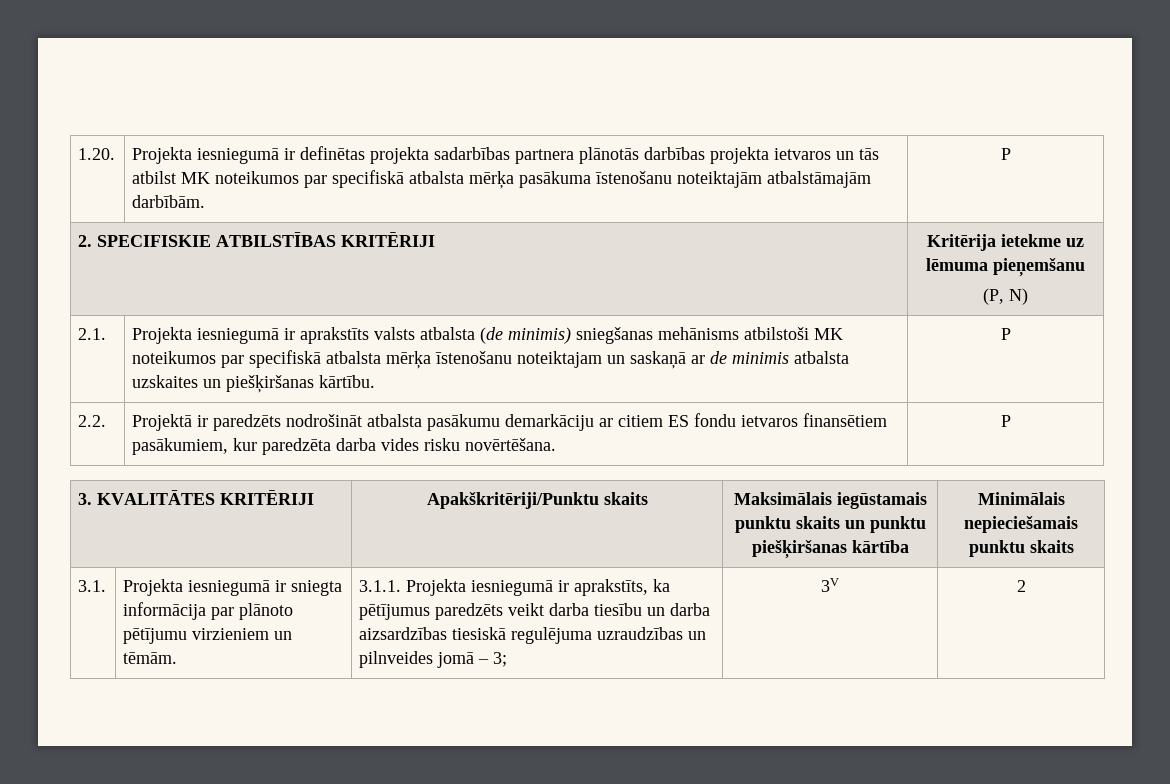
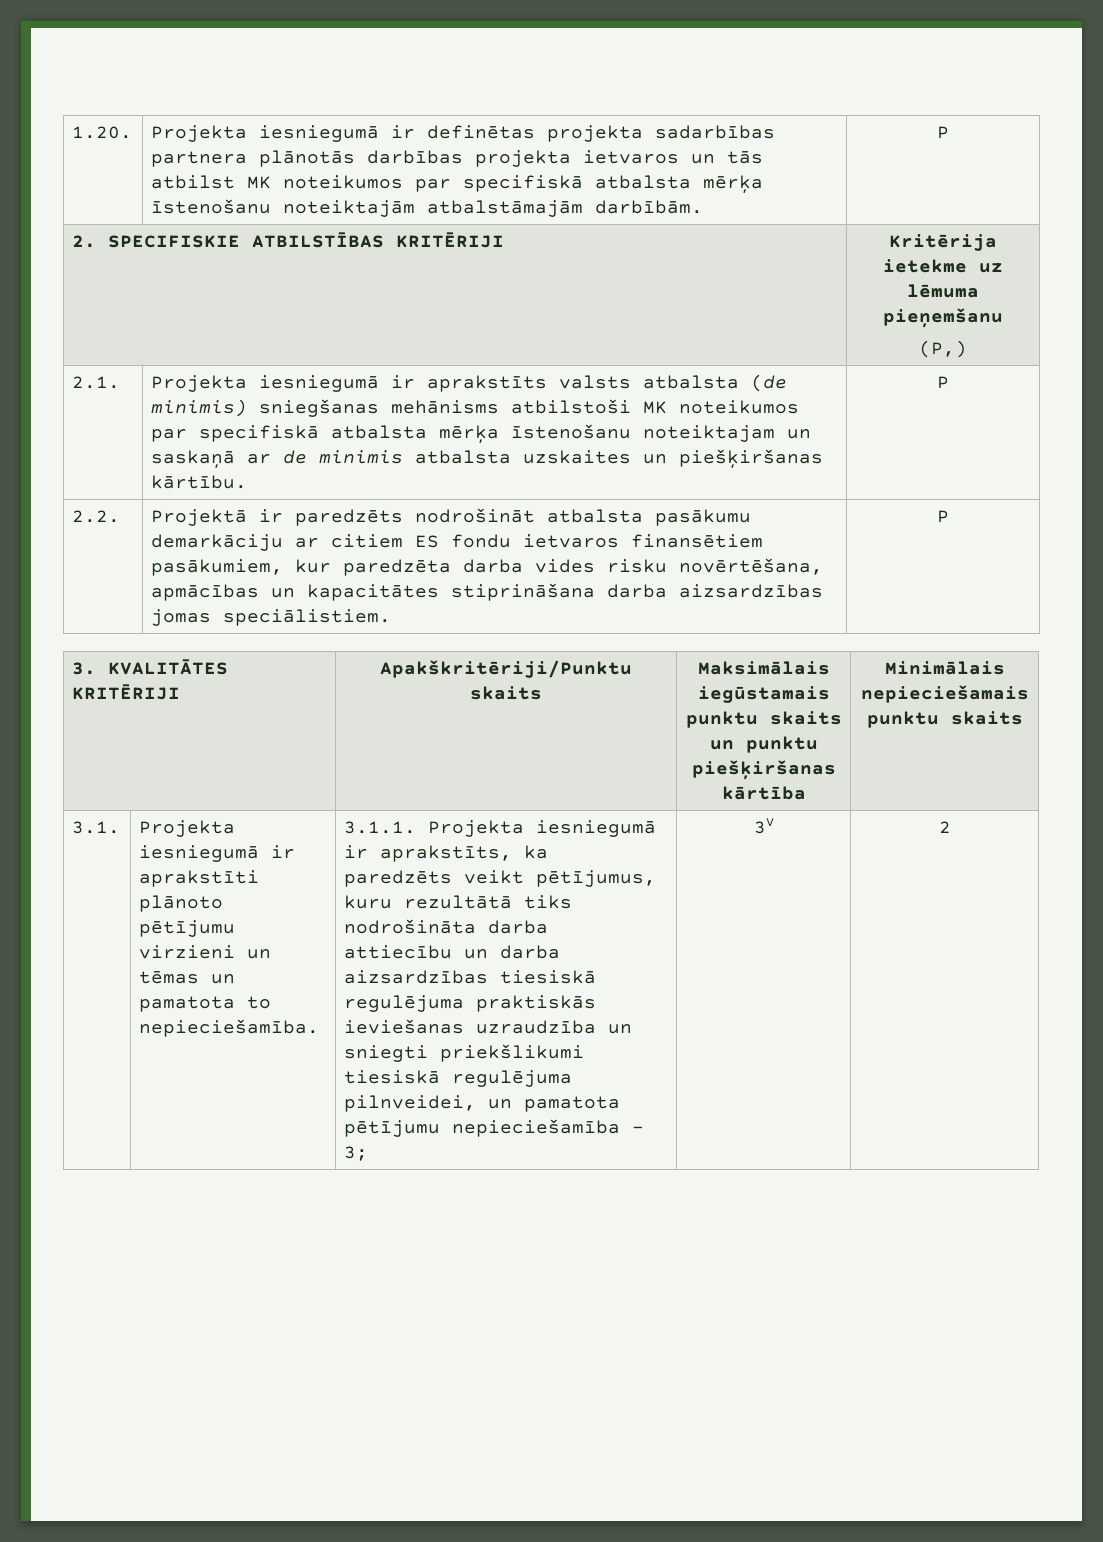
[519,171,592,188] pasākuma -> (764, 184) none
[983,288,1028,305] (P, N) -> [919,340,967,358] (P,)
[465,438,557,451] novērtēšana. -> [679,558,824,575] [151,583,824,601] [151,609,392,626] novērtēšana, apmācības un kapacitātes stiprināšana darba aizsardzības jomas speciālistiem.
[291,580,343,596] [123,602,294,620] [123,628,293,644] [123,652,178,664] sniegta informācija par plānoto pētījumu virzieniem un tēmām. -> [139,870,260,887] [139,895,224,912] [139,920,236,937] [139,945,272,959] [139,971,236,984] [139,996,272,1012] [139,1019,320,1037] aprakstīti plānoto pētījumu virzieni un tēmas un pamatota to nepieciešamība.
[359,604,431,620] pētījumus -> (549, 852) none
[549,603,643,616] darba tiesību -> [536,870,657,887] [344,895,573,909] [344,919,549,934] [344,945,453,959] pētījumus, kuru rezultātā tiks nodrošināta darba attiecību
[597,627,707,640] [359,651,475,668] uzraudzības un pilnveides jomā -> [476,995,597,1012] [344,1019,633,1034] [344,1044,585,1062] [344,1070,573,1087] [344,1095,621,1112] [344,1119,621,1137] praktiskās ieviešanas uzraudzība un sniegti priekšlikumi tiesiskā regulējuma pilnveidei, un pamatota pētījumu nepieciešamība

